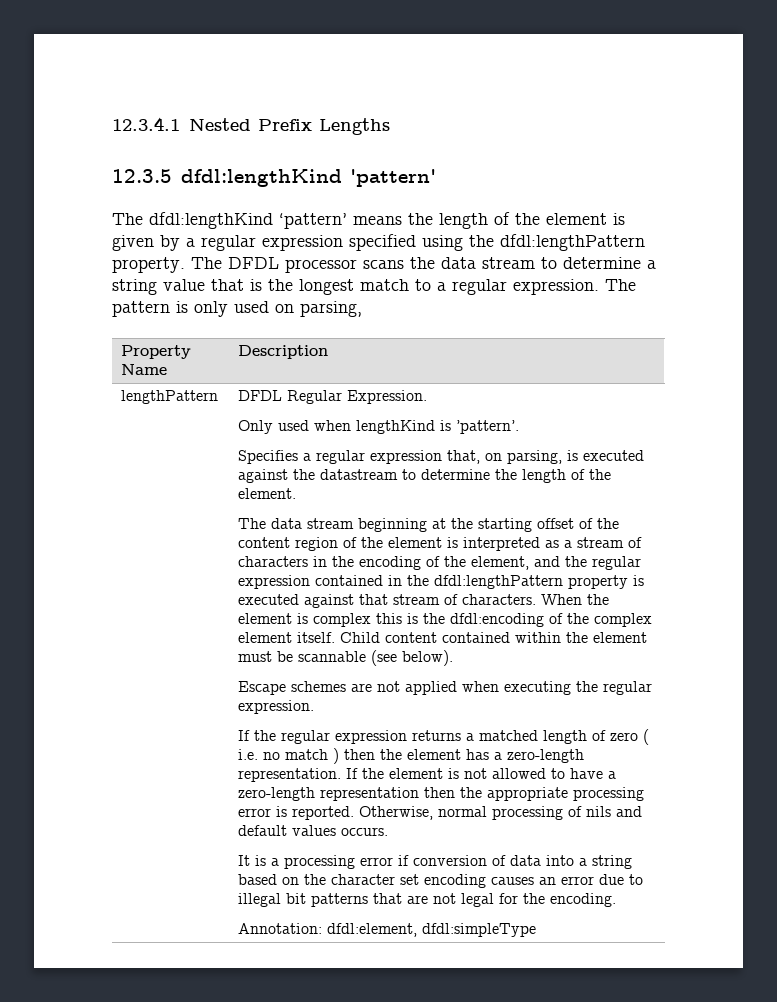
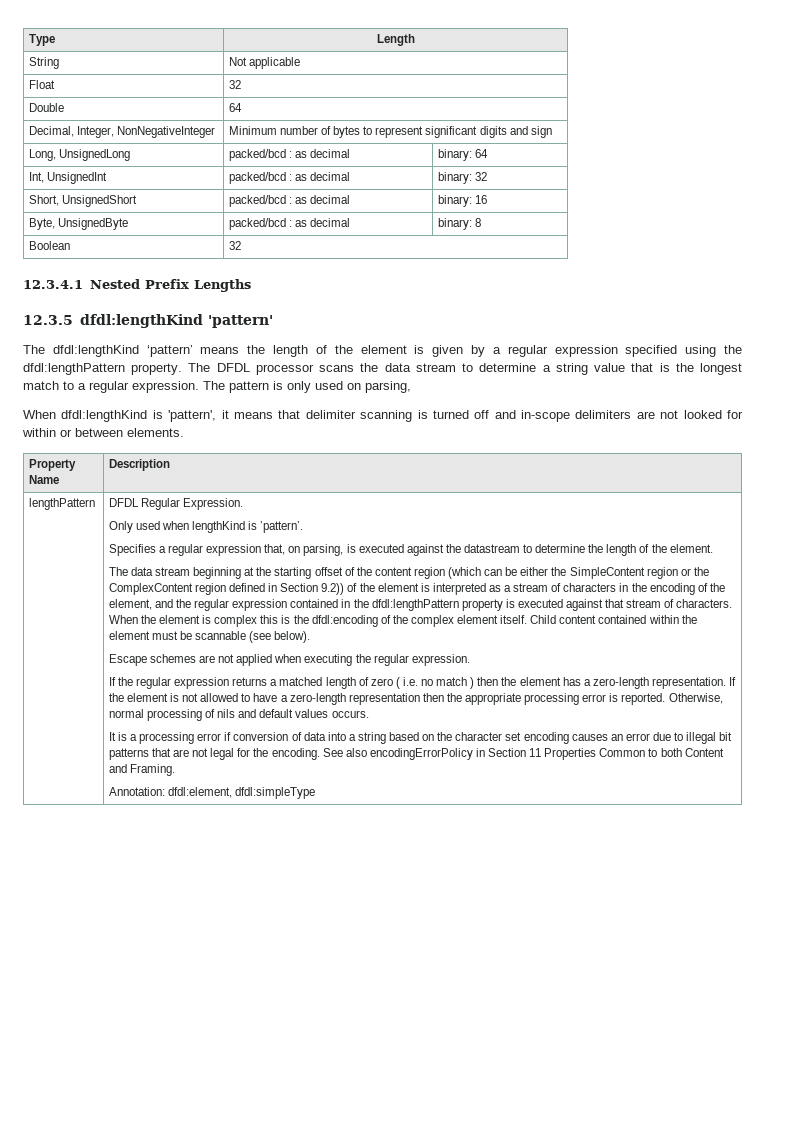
(112, 124) none -> [28,34,55,46] [376,34,415,46] [28,57,59,69] [228,57,300,69] [28,80,55,89] [228,80,241,89] [28,103,64,112] [228,103,242,112] [28,126,216,138] [228,126,552,138] [28,149,130,161] [228,149,351,161] [437,149,488,161] [28,172,107,184] [228,172,351,184] [437,172,487,184] [28,195,137,207] [228,195,351,207] [437,195,487,207] [28,218,128,230] [228,218,351,230] [437,218,481,230] [28,241,70,250] [228,241,241,250] Type | Length // String | Not applicable // Float | 32 // Double | 64 // Decimal, Integer, NonNegativeInteger | Minimum number of bytes to represent significant digits and sign // Long, UnsignedLong | packed/bcd : as decimal | binary: 64 // Int, UnsignedInt | packed/bcd : as decimal | binary: 32 // Short, UnsignedShort | packed/bcd : as decimal | binary: 16 // Byte, UnsignedByte | packed/bcd : as decimal | binary: 8 // Boolean | 32 //
(362, 309) none -> [23,410,744,422] [22,428,184,437] // When dfdl:lengthKind is 'pattern', it means that delimiter scanning is turned off and in-scope delimiters are not looked for within or between elements.
(339, 544) none -> [448,567,709,579] [108,583,345,595] (which can be either the SimpleContent region or the ComplexContent region defined in Section 9.2))
(617, 900) none -> [322,748,724,760] [108,764,175,776] See also encodingErrorPolicy in Section 11 Properties Common to both Content and Framing.

